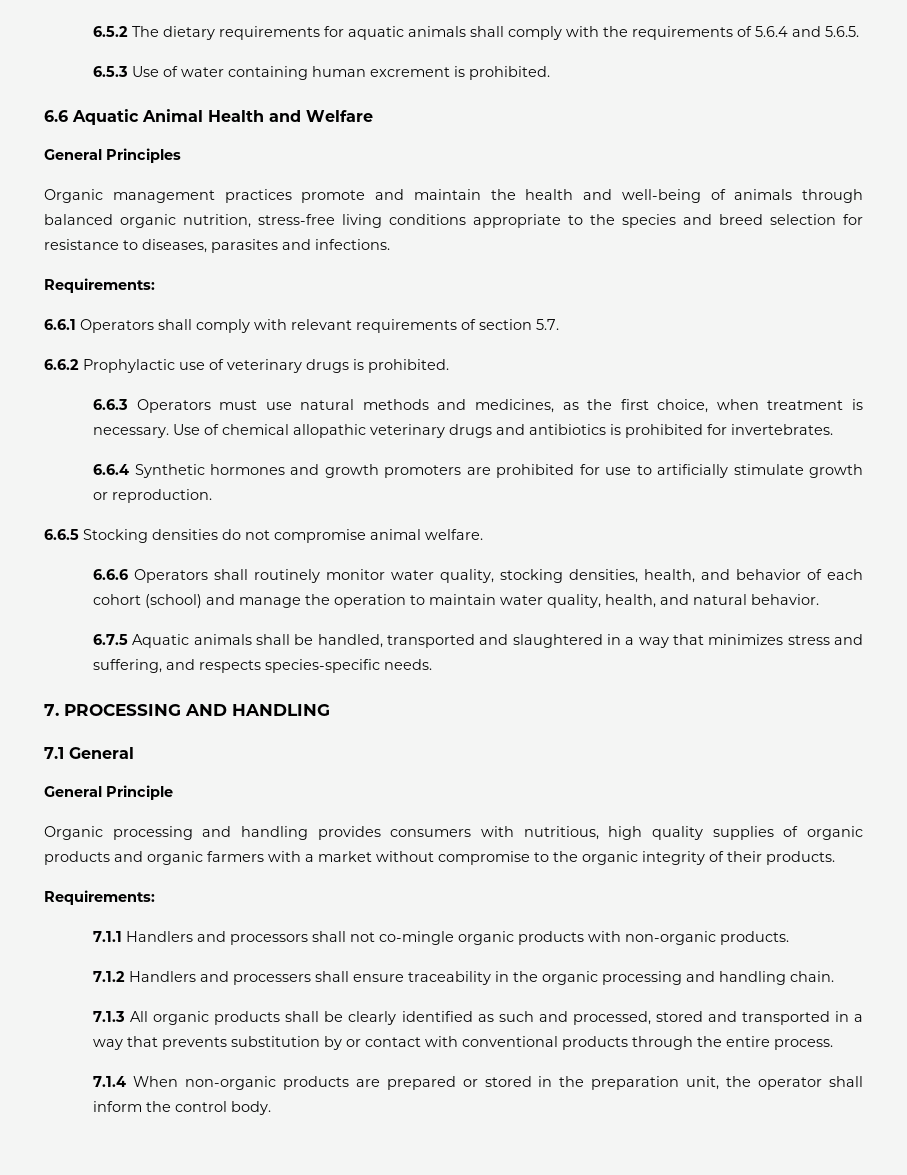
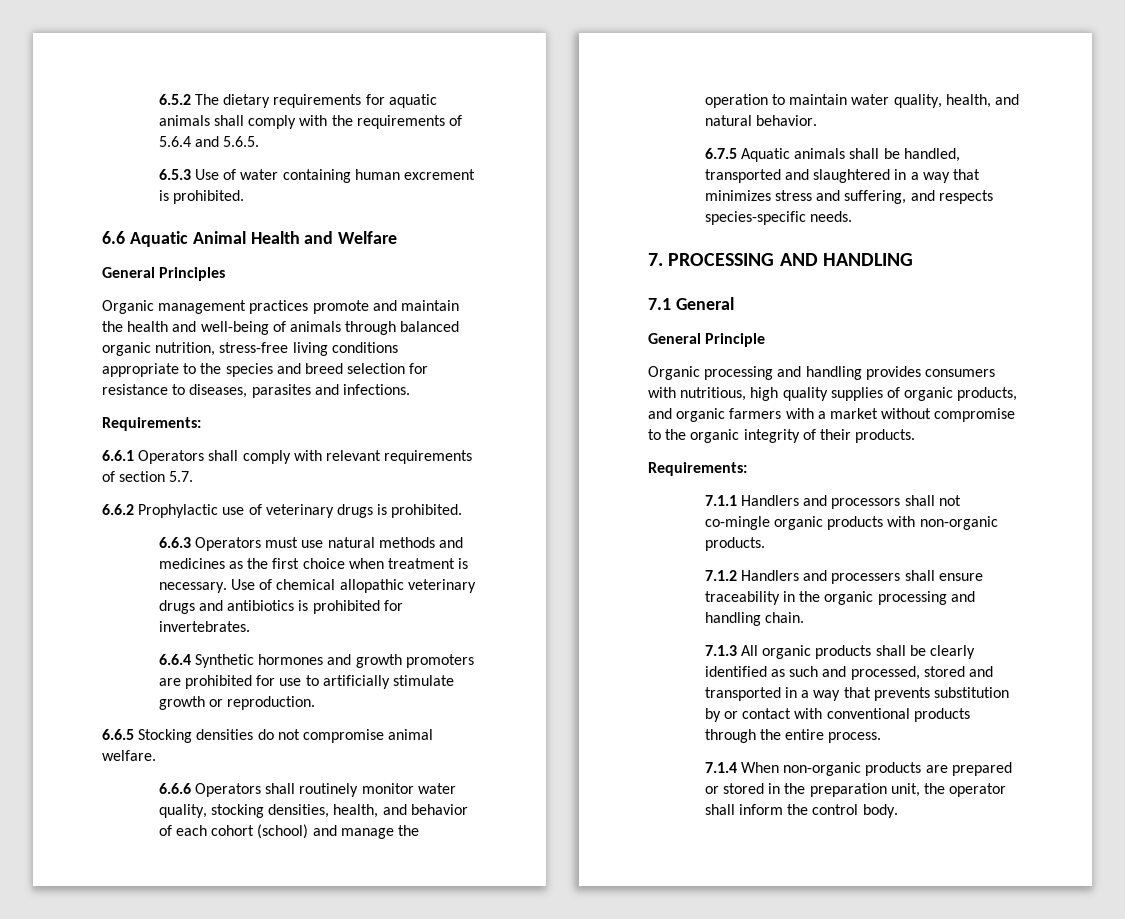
[475,399,555,413] medicines, -> [158,558,225,569] medicines
[657,399,709,413] choice, -> [302,558,345,569] choice
[44,851,110,865] products -> [957,387,1018,401] products,

